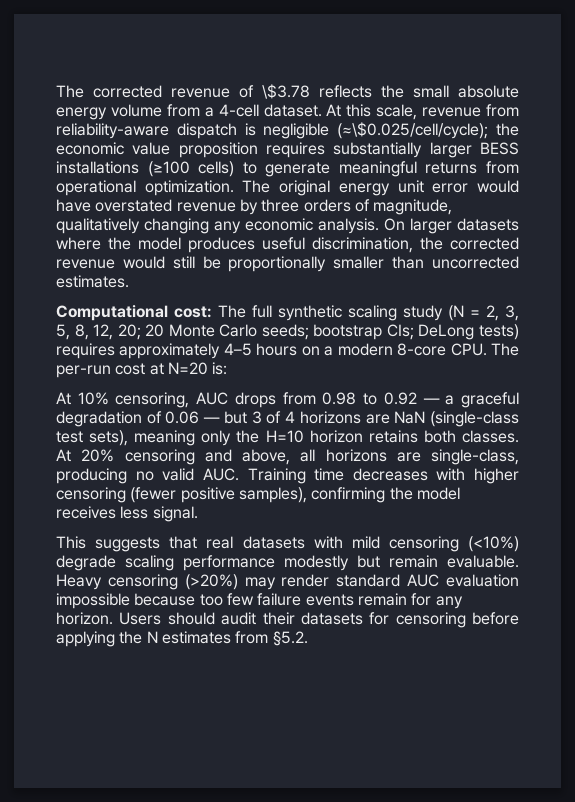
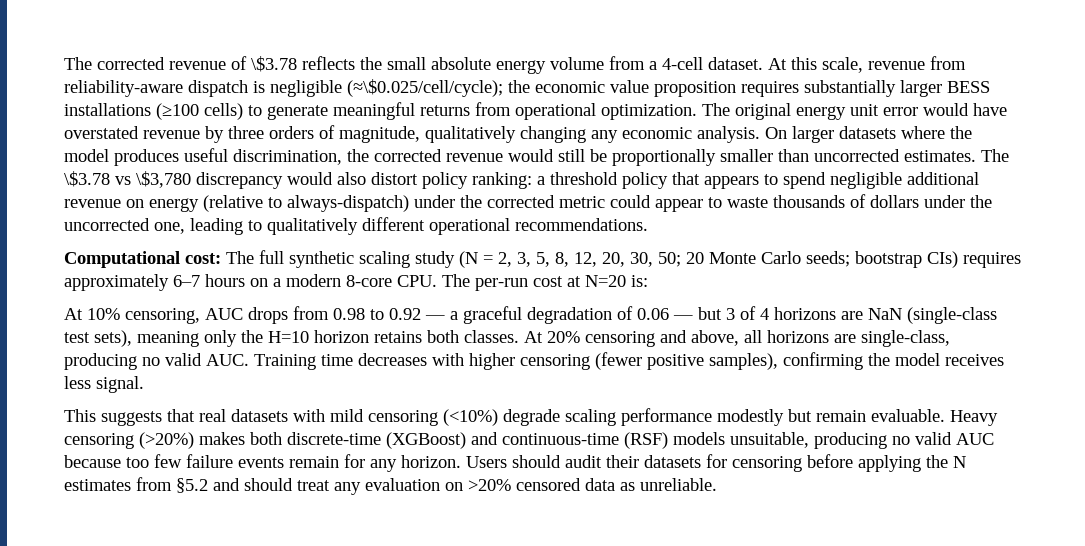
(129, 281) none -> [981,149,1009,162] [64,171,979,189] [64,194,992,212] [64,217,648,235] The \$3.78 vs \$3,780 discrepancy would also distort policy ranking: a threshold policy that appears to spend negligible additional revenue on energy (relative to always-dispatch) under the corrected metric could appear to waste thousands of dollars under the uncorrected one, leading to qualitatively different operational recommendations.
[117,324,141,340] 20; -> [602,252,681,267] 20, 30, 50;
[386,324,520,340] CIs; DeLong tests) -> [927,251,958,268] CIs)
[223,343,252,356] 4–5 -> [173,275,200,287] 6–7
[244,574,519,590] [56,593,130,609] may render standard AUC evaluation impossible -> [199,432,994,449] makes both discrete-time (XGBoost) and continuous-time (RSF) models unsuitable, producing no valid AUC
[272,631,308,646] §5.2. -> [176,478,717,495] §5.2 and should treat any evaluation on >20% censored data as unreliable.

